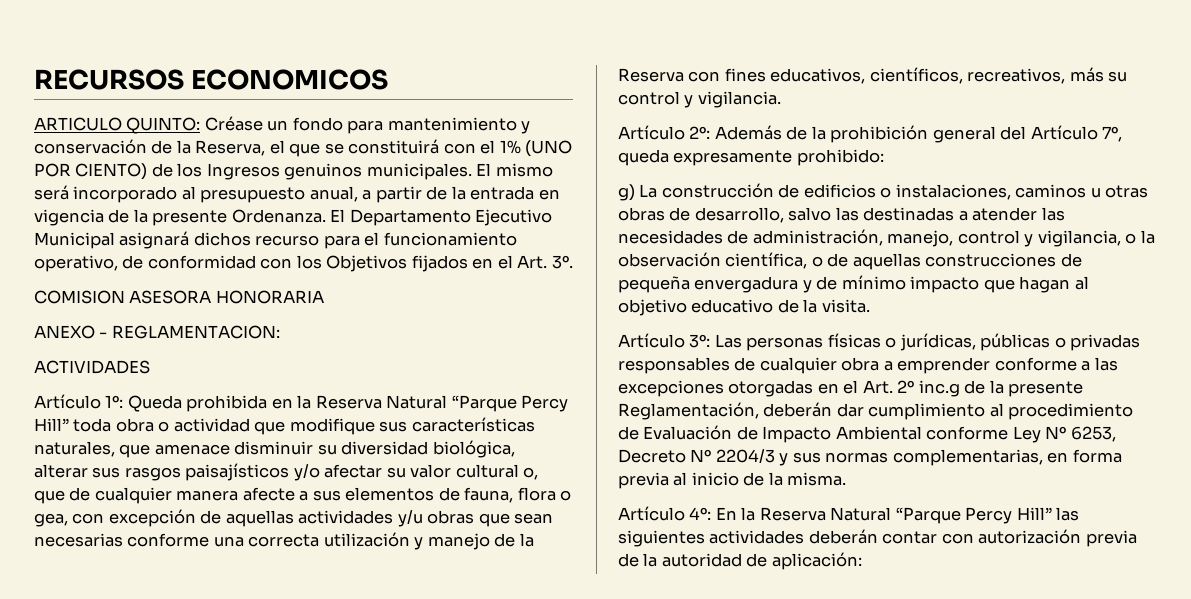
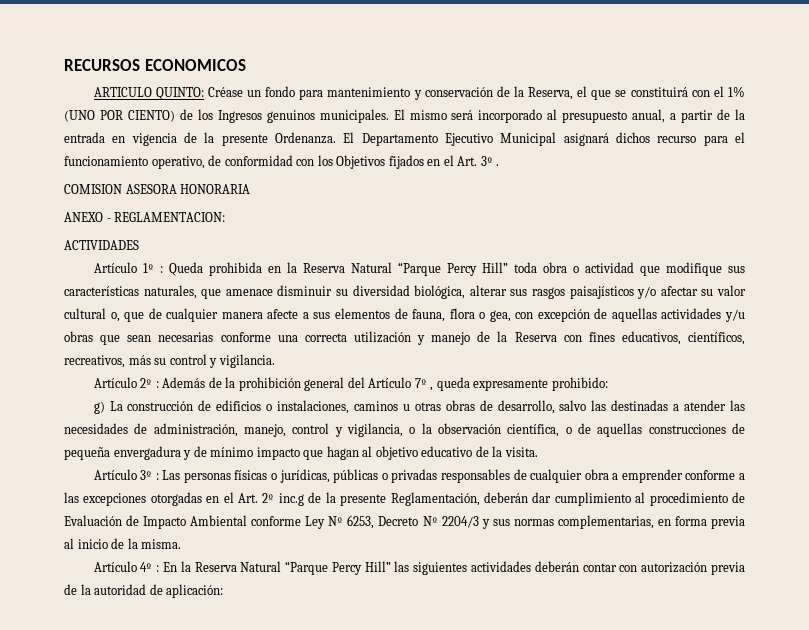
[551,255,573,269] 3º. -> [480,156,500,166] 3º .
[105,395,124,408] 1º: -> [142,263,163,273] 1º :
[689,126,711,139] 2º: -> [140,378,159,388] 2º :
[1102,126,1123,142] 7º, -> [414,378,434,391] 7º ,
[689,334,711,348] 3º: -> [140,470,159,480] 3º :
[689,507,712,520] 4º: -> [140,562,160,572] 4º :

